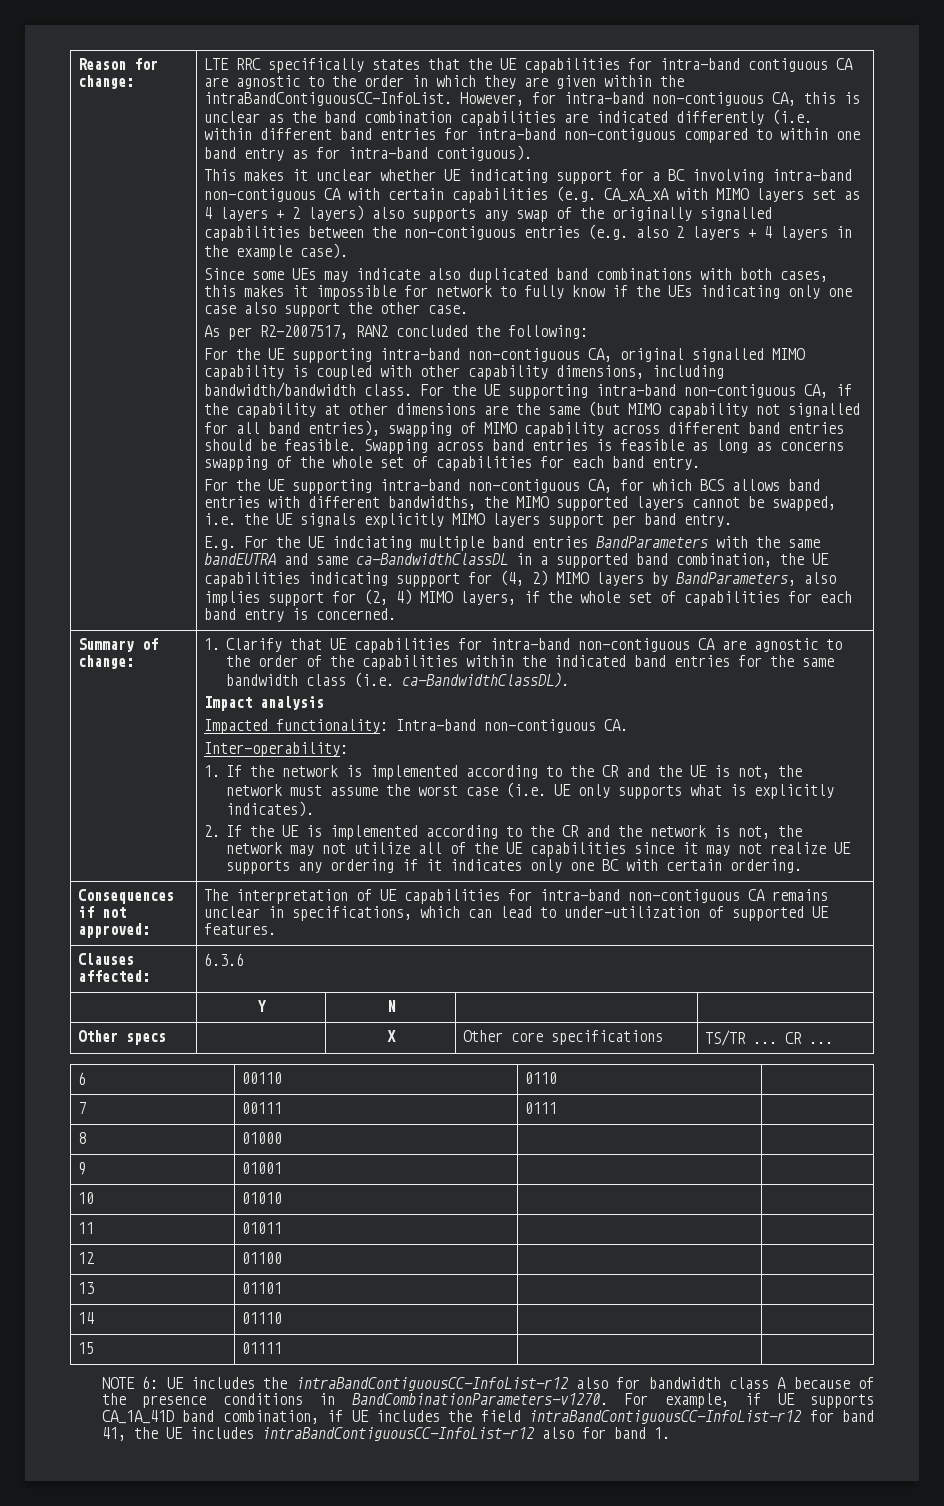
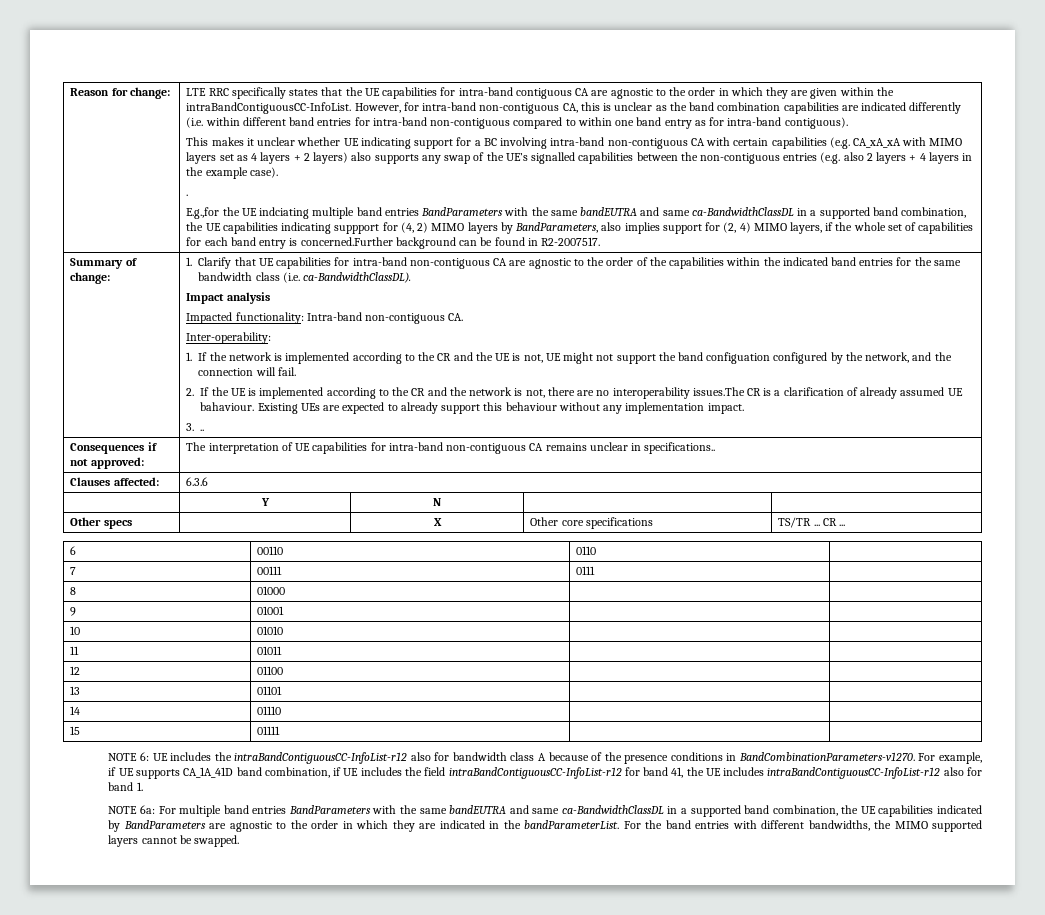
[612,207,693,221] originally -> [505,153,528,161] UE’s
[204,268,829,283] [204,285,853,300] [204,302,469,317] [204,325,589,340] [204,348,806,363] [204,365,725,380] [204,382,853,399] [204,401,861,418] [204,420,845,437] [204,439,845,454] [204,456,701,471] [204,479,821,494] [204,496,837,511] [204,513,733,528] [204,536,269,550] Since some UEs may indicate also duplicated band combinations with both cases, this makes it impossible for network to fully know if the UEs indicating only one case also support the other case. // As per R2-2007517, RAN2 concluded the following: // For the UE supporting intra-band non-contiguous CA, original signalled MIMO capability is coupled with other capability dimensions, including bandwidth/bandwidth class. For the UE supporting intra-band non-contiguous CA, if the capability at other dimensions are the same (but MIMO capability not signalled for all band entries), swapping of MIMO capability across different band entries should be feasible. Swapping across band entries is feasible as long as concerns swapping of the whole set of capabilities for each band entry. // For the UE supporting intra-band non-contiguous CA, for which BCS allows band entries with different bandwidths, the MIMO supported layers cannot be swapped, i.e. the UE signals explicitly MIMO layers support per band entry. // E.g. For -> [186,194,189,196] [186,207,220,219] . // E.g.,for
[316,608,397,620] concerned. -> [300,237,601,249] concerned.Further background can be found in R2-2007517.
[778,765,803,777] [226,782,835,799] [226,801,315,817] the network must assume the worst case (i.e. UE only supports what is explicitly indicates). -> [545,352,952,364] [198,367,296,376] UE might not support the band configuation configured by the network, and the connection will fail.
[778,825,803,837] [226,842,852,857] [226,859,803,874] the network may not utilize all of the UE capabilities since it may not realize UE supports any ordering if it indicates only one BC with certain ordering. -> [547,387,963,399] [200,402,744,414] [186,423,205,431] there are no interoperability issues.The CR is a clarification of already assumed UE bahaviour. Existing UEs are expected to already support this behaviour without any implementation impact. // 3. ..
[292,906,830,921] [204,923,277,935] specifications, which can lead to under-utilization of supported UE features. -> [644,442,716,454] specifications..
(670, 1433) none -> [108,805,982,817] [108,820,983,832] [108,835,240,847] // NOTE 6a: For multiple band entries BandParameters with the same bandEUTRA and same ca-BandwidthClassDL in a supported band combination, the UE capabilities indicated by BandParameters are agnostic to the order in which they are indicated in the bandParameterList. For the band entries with different bandwidths, the MIMO supported layers cannot be swapped.

